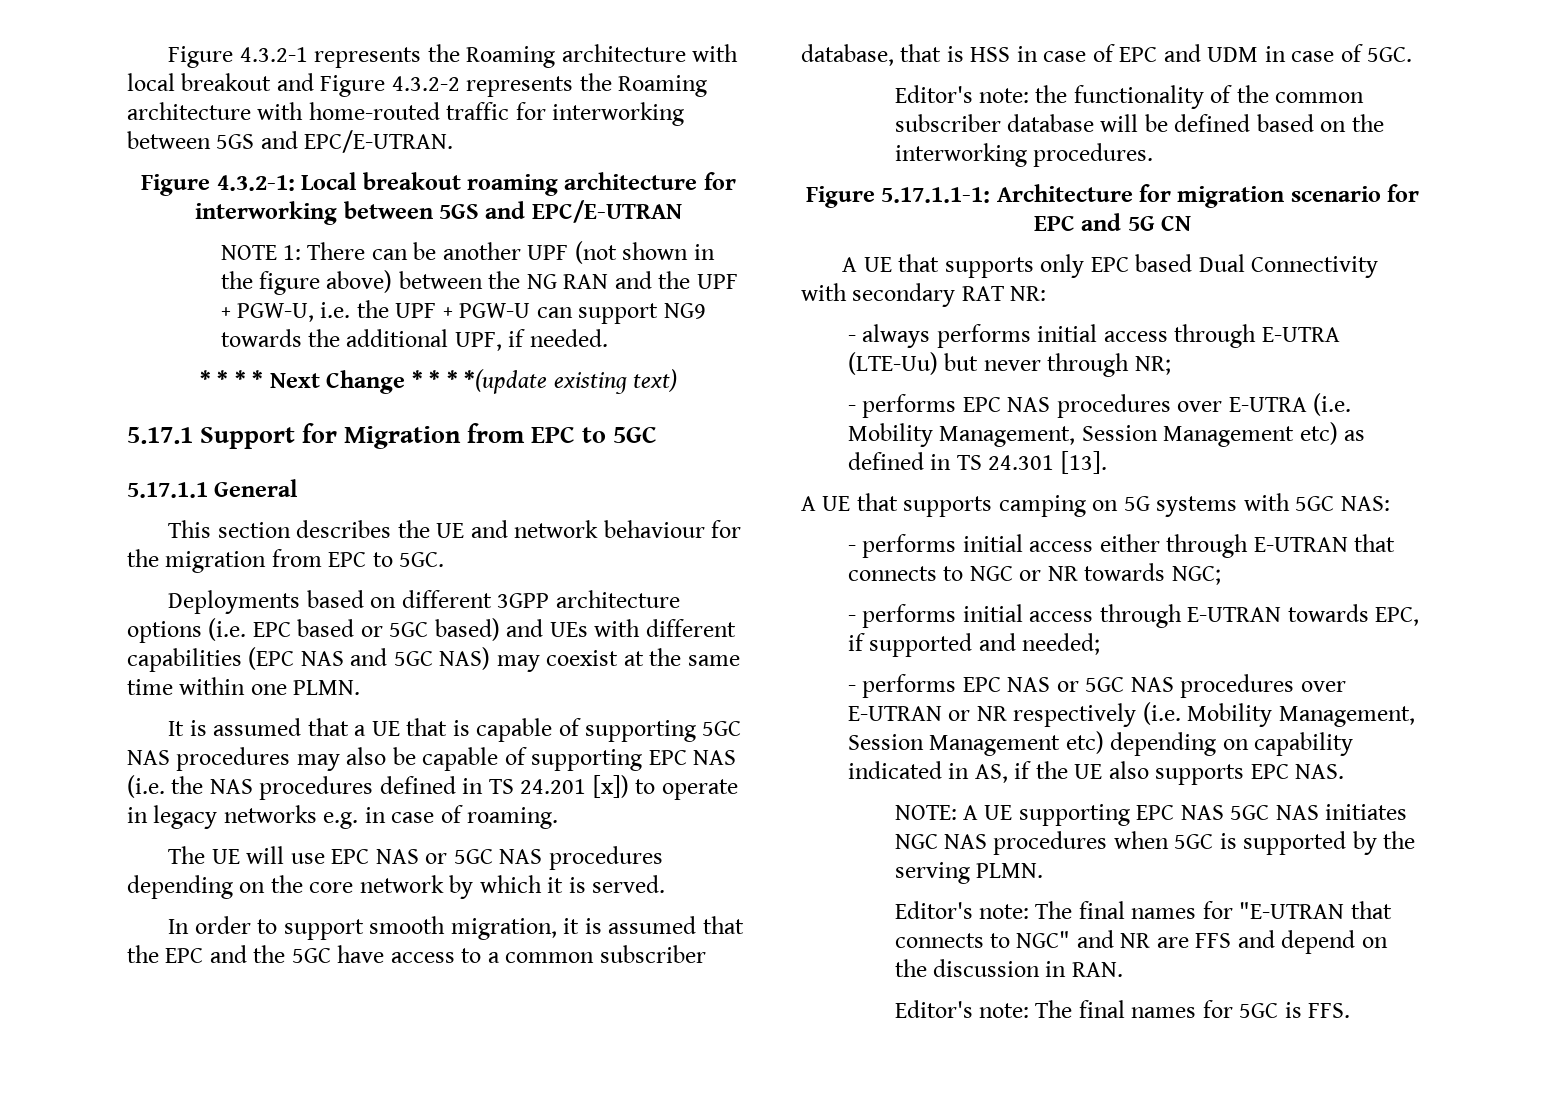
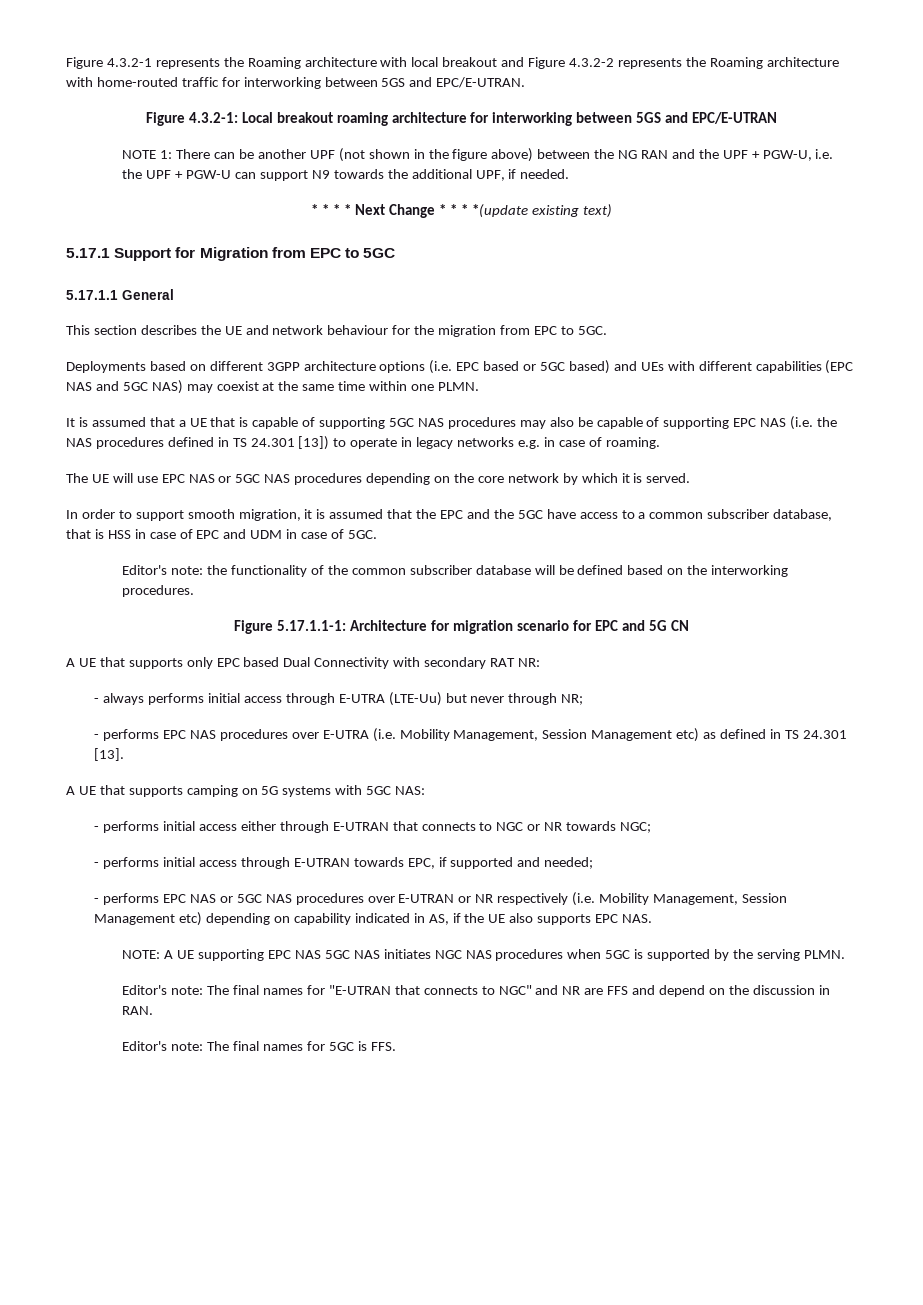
[663,303,706,319] NG9 -> [311,170,330,179] N9
[520,775,629,798] 24.201 [x]) -> [250,436,330,450] 24.301 [13])

